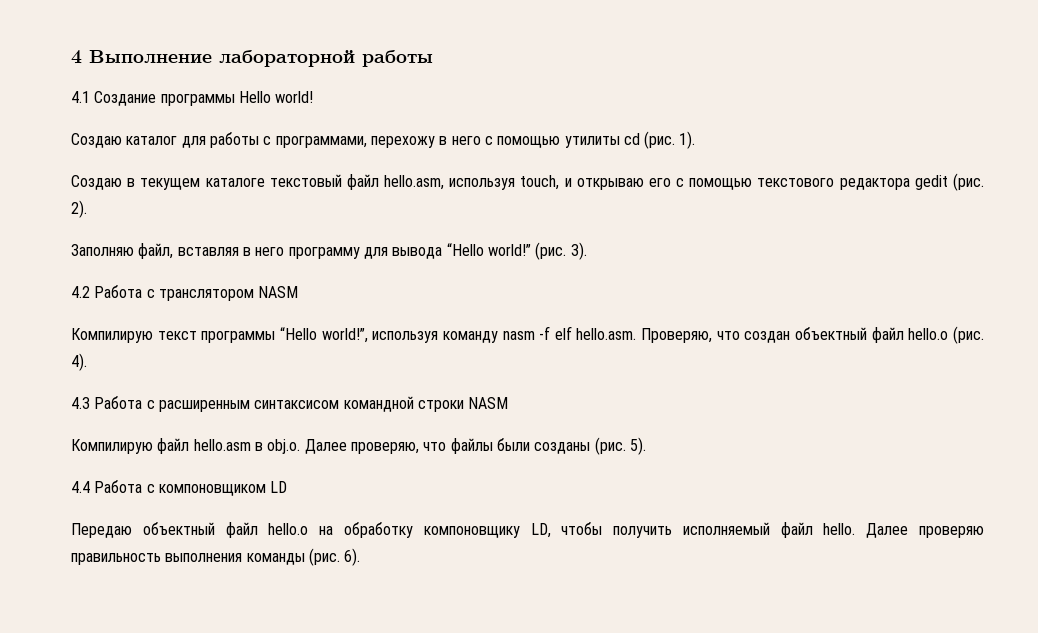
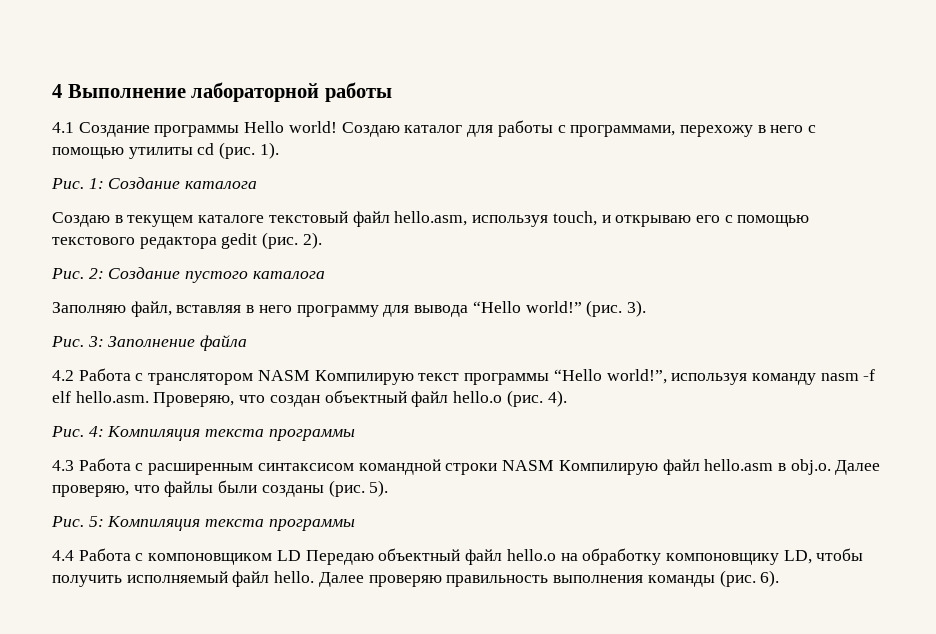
(314, 97) // -> (337, 127) none
(696, 140) none -> [51,177,258,189] // Рис. 1: Создание каталога
(87, 209) none -> [51,267,325,283] // Рис. 2: Создание пустого каталога
(587, 251) none -> [51,335,248,351] // Рис. 3: Заполнение файла
(299, 292) // -> (310, 375) none
(87, 362) none -> [51,426,355,441] // Рис. 4: Компиляция текста программы
(509, 403) // -> (555, 465) none
(646, 446) none -> [51,516,355,531] // Рис. 5: Компиляция текста программы
(288, 487) // -> (301, 555) none

